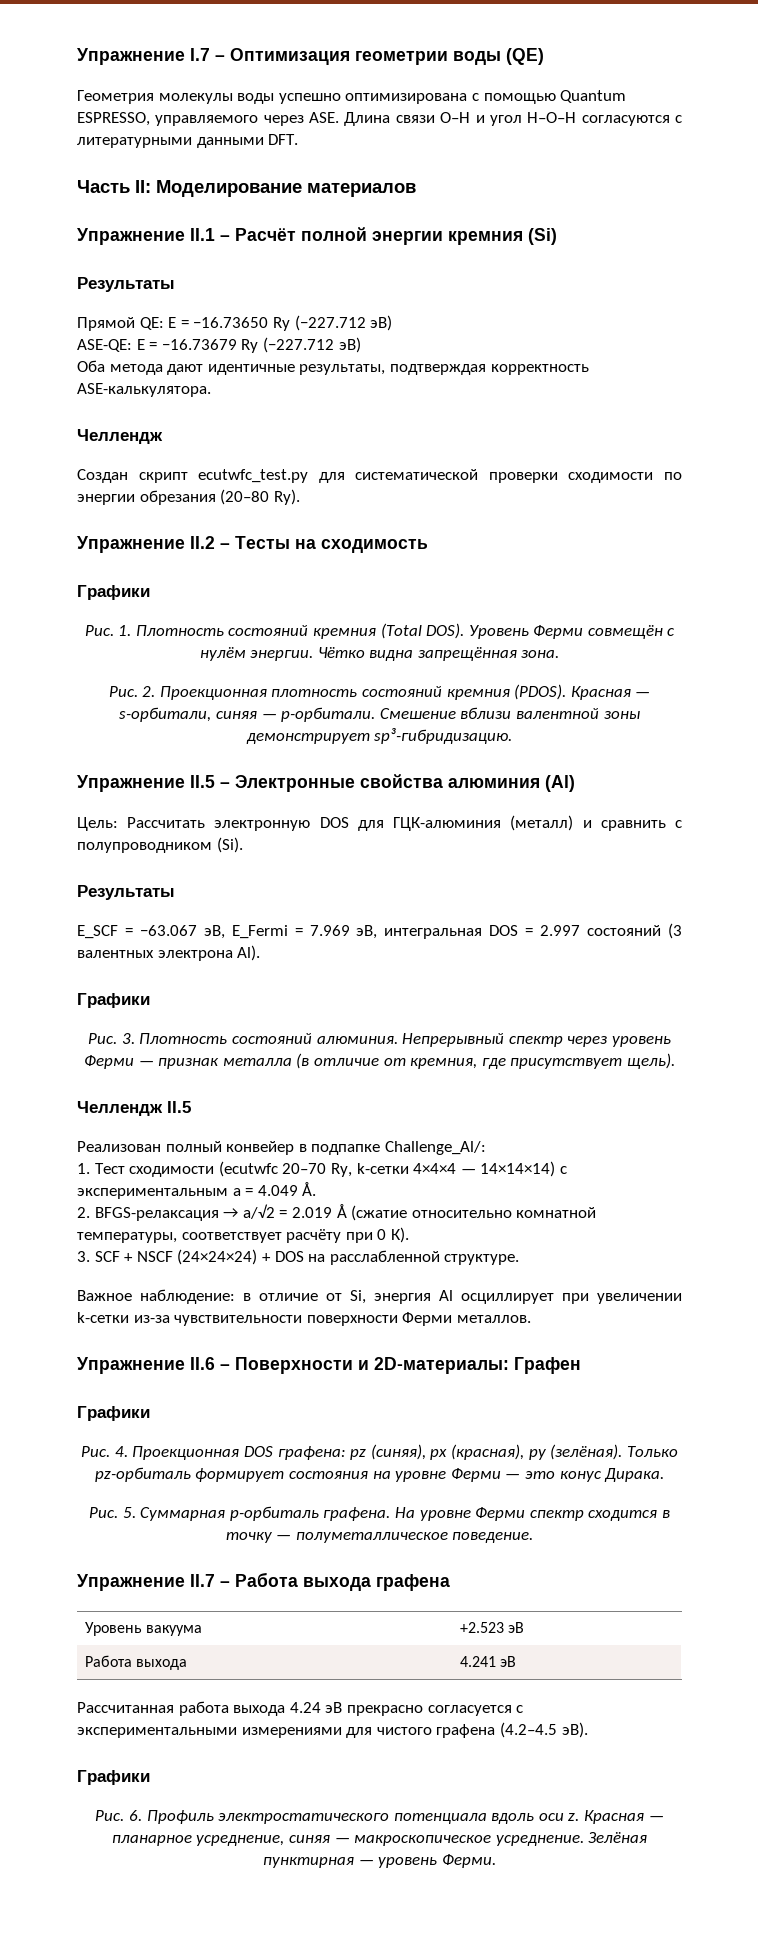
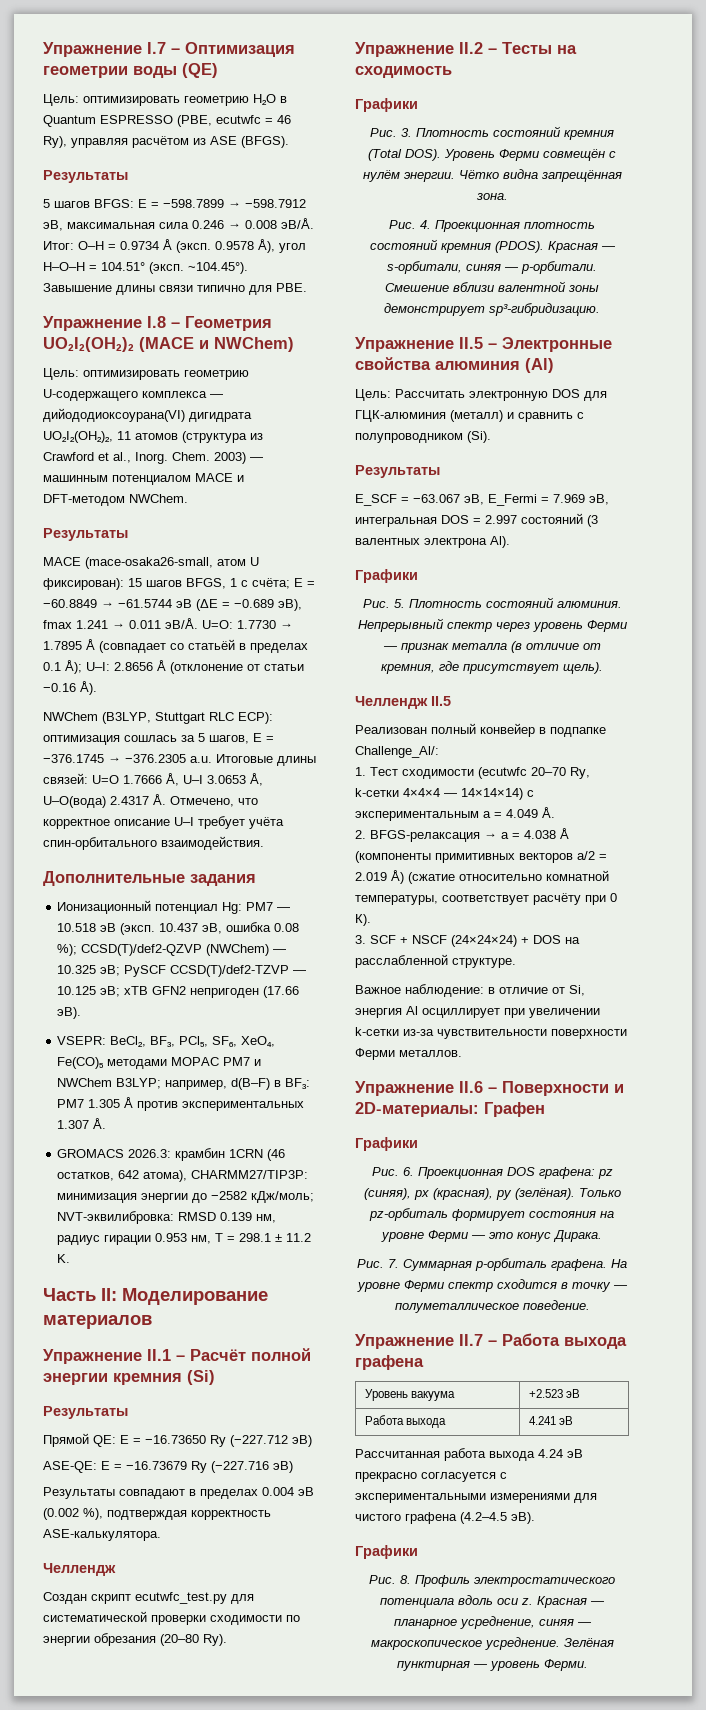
[77,90,627,104] [77,112,683,126] [77,134,299,148] Геометрия молекулы воды успешно оптимизирована с помощью Quantum ESPRESSO, управляемого через ASE. Длина связи O–H и угол H–O–H согласуются с литературными данными DFT. -> [43,94,287,106] [43,115,291,127] [43,136,289,148] [43,170,128,183] [43,199,306,208] [43,218,314,231] [43,239,306,253] [43,262,248,274] [43,283,307,295] [43,316,272,331] [43,337,294,352] [43,368,249,380] [43,389,223,401] [43,408,252,422] [43,431,263,443] [43,452,263,464] [43,473,244,485] [43,494,188,506] [43,528,128,541] [43,557,259,569] [43,578,315,590] [43,599,302,611] [43,618,293,629] [43,639,308,653] [43,660,304,674] [43,681,97,695] [43,712,273,724] [43,733,274,745] [43,754,316,766] [43,773,263,786] [43,794,258,808] [43,816,284,829] [43,836,264,850] [43,871,256,886] [57,900,291,914] [57,922,300,935] [57,944,287,956] [57,965,307,977] [57,986,300,998] [57,1007,82,1019] [57,1036,276,1047] [57,1057,262,1069] [57,1078,311,1090] [57,1097,305,1111] [57,1118,107,1129] [57,1148,286,1161] [57,1170,309,1182] [57,1191,315,1203] [57,1211,277,1224] [57,1233,312,1245] [57,1254,71,1263] Цель: оптимизировать геометрию H₂O в Quantum ESPRESSO (PBE, ecutwfc = 46 Ry), управляя расчётом из ASE (BFGS). // Результаты // 5 шагов BFGS: E = −598.7899 → −598.7912 эВ, максимальная сила 0.246 → 0.008 эВ/Å. Итог: O–H = 0.9734 Å (эксп. 0.9578 Å), угол H–O–H = 104.51° (эксп. ~104.45°). Завышение длины связи типично для PBE. // Упражнение I.8 – Геометрия UO₂I₂(OH₂)₂ (MACE и NWChem) // Цель: оптимизировать геометрию U-содержащего комплекса — дийододиоксоурана(VI) дигидрата UO₂I₂(OH₂)₂, 11 атомов (структура из Crawford et al., Inorg. Chem. 2003) — машинным потенциалом MACE и DFT-методом NWChem. // Результаты // MACE (mace-osaka26-small, атом U фиксирован): 15 шагов BFGS, 1 с счёта; E = −60.8849 → −61.5744 эВ (ΔE = −0.689 эВ), fmax 1.241 → 0.011 эВ/Å. U=O: 1.7730 → 1.7895 Å (совпадает со статьёй в пределах 0.1 Å); U–I: 2.8656 Å (отклонение от статьи −0.16 Å). // NWChem (B3LYP, Stuttgart RLC ECP): оптимизация сошлась за 5 шагов, E = −376.1745 → −376.2305 a.u. Итоговые длины связей: U=O 1.7666 Å, U–I 3.0653 Å, U–O(вода) 2.4317 Å. Отмечено, что корректное описание U–I требует учёта спин-орбитального взаимодействия. // Дополнительные задания // Ионизационный потенциал Hg: PM7 — 10.518 эВ (эксп. 10.437 эВ, ошибка 0.08 %); CCSD(T)/def2-QZVP (NWChem) — 10.325 эВ; PySCF CCSD(T)/def2-TZVP — 10.125 эВ; xTB GFN2 непригоден (17.66 эВ). // VSEPR: BeCl₂, BF₃, PCl₅, SF₆, XeO₄, Fe(CO)₅ методами MOPAC PM7 и NWChem B3LYP; например, d(B–F) в BF₃: PM7 1.305 Å против экспериментальных 1.307 Å. // GROMACS 2026.3: крамбин 1CRN (46 остатков, 642 атома), CHARMM27/TIP3P: минимизация энергии до −2582 кДж/моль; NVT-эквилибровка: RMSD 0.139 нм, радиус гирации 0.953 нм, T = 298.1 ± 11.2 K.
[262,337,361,353] [77,360,386,375] (−227.712 эВ) // Оба метода дают идентичные результаты, -> [211,1461,293,1473] [43,1487,314,1499] [43,1508,103,1520] (−227.716 эВ) // Результаты совпадают в пределах 0.004 эВ (0.002 %),
[118,625,132,636] 1. -> [401,128,412,137] 3.
[142,686,156,697] 2. -> [420,220,431,229] 4.
[121,1033,135,1044] 3. -> [393,599,405,608] 5.
[242,1204,275,1219] a/√2 -> [501,828,569,839] [355,851,595,863] a = 4.038 Å (компоненты примитивных векторов a/2
[336,1204,347,1218] Å -> [391,870,404,884] Å)
[114,1446,128,1457] 4. -> [402,1167,414,1176] 6.
[122,1507,136,1518] 5. -> [388,1259,399,1268] 7.
[128,1810,142,1821] 6. -> [400,1575,411,1584] 8.

